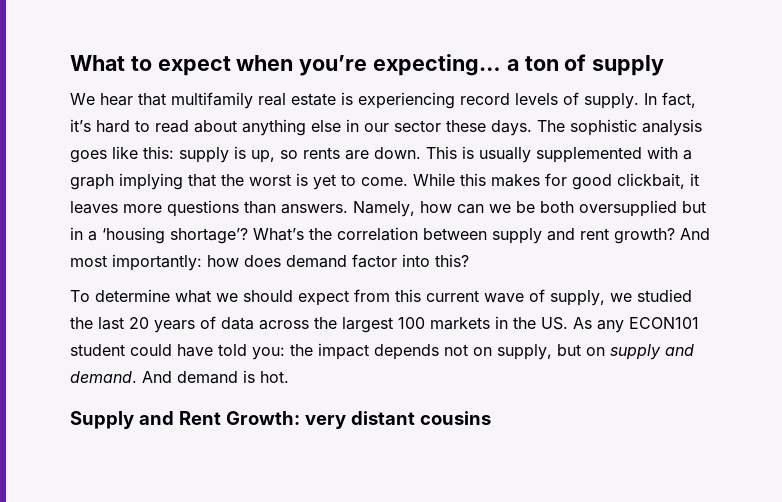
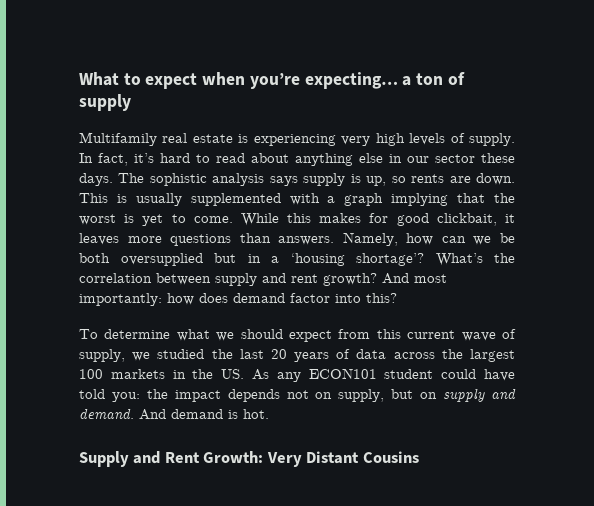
[70,92,253,109] We hear that multifamily -> [79,132,157,146] Multifamily
[460,93,510,105] record -> [341,133,405,146] very high
[70,146,174,163] goes like this: -> [269,176,298,186] says
[304,411,491,429] very distant cousins -> [266,451,419,467] Very Distant Cousins

